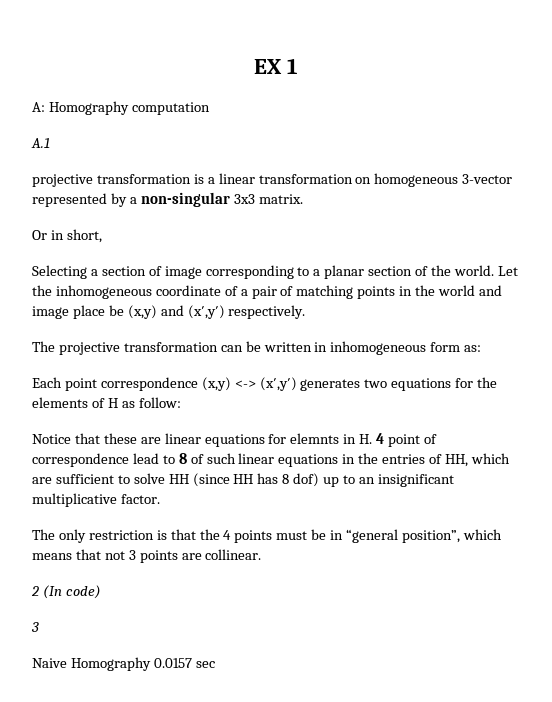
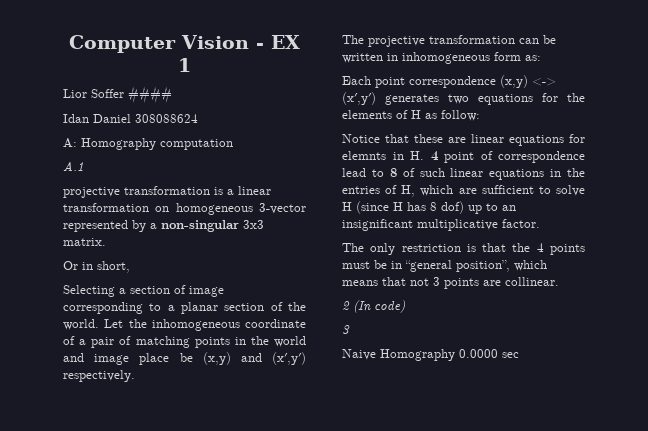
(253, 66) none -> [69,35,264,53] Computer Vision -
(299, 66) none -> [63,86,172,103] [63,114,198,123] // Lior Soffer #### // Idan Daniel 308088624
[444,454,468,467] HH, -> [401,185,416,197] H,
[168,473,254,487] HH (since HH -> [342,201,403,214] H (since H
[153,658,192,668] 0.0157 -> [459,349,498,358] 0.0000

